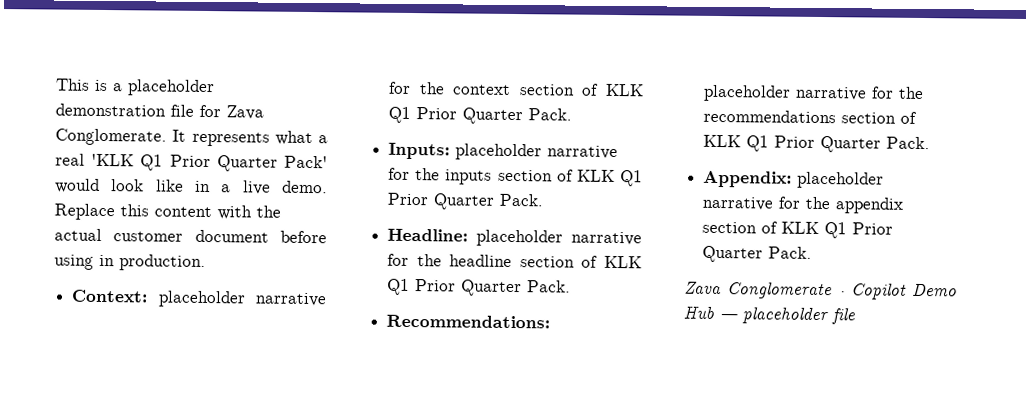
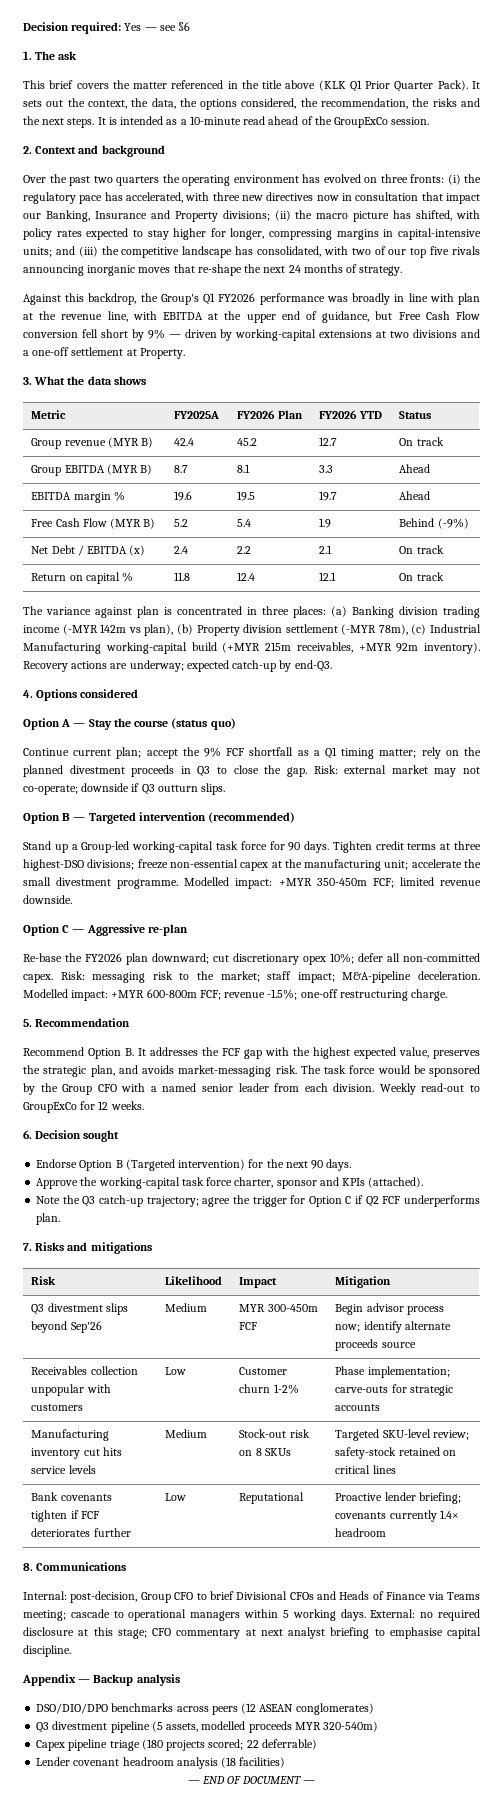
[56,78,215,97] [55,103,264,120] [55,128,328,147] [55,153,328,172] [55,178,328,195] [54,203,281,221] [54,228,327,244] [54,254,206,271] [71,289,327,308] [389,81,644,97] [388,106,573,125] [388,142,619,161] [388,167,643,187] [387,192,545,210] [387,228,642,247] [387,253,642,269] [387,278,572,297] [386,314,551,329] [703,84,925,102] [703,109,918,124] [703,134,931,153] [703,170,885,189] [702,196,905,214] [702,221,894,239] [702,245,813,263] [684,281,957,300] [683,306,855,325] This is a placeholder demonstration file for Zava Conglomerate. It represents what a real 'KLK Q1 Prior Quarter Pack' would look like in a live demo. Replace this content with the actual customer document before using in production. // Context: placeholder narrative for the context section of KLK Q1 Prior Quarter Pack. // Inputs: placeholder narrative for the inputs section of KLK Q1 Prior Quarter Pack. // Headline: placeholder narrative for the headline section of KLK Q1 Prior Quarter Pack. // Recommendations: placeholder narrative for the recommendations section of KLK Q1 Prior Quarter Pack. // Appendix: placeholder narrative for the appendix section of KLK Q1 Prior Quarter Pack. // Zava Conglomerate · Copilot Demo Hub — placeholder file -> [23,22,191,34] [23,51,78,60] [23,80,480,92] [23,98,481,110] [23,116,430,128] [23,145,165,157] [23,174,481,186] [23,192,480,204] [23,210,481,222] [23,228,481,240] [23,246,480,258] [23,264,403,276] [23,293,480,305] [23,311,480,323] [23,329,480,341] [23,347,185,359] [23,376,146,385] [31,410,67,419] [174,411,220,419] [237,410,303,419] [319,410,382,419] [399,411,432,419] [31,437,153,449] [174,438,195,446] [237,438,258,446] [319,437,338,446] [399,437,444,446] [31,464,152,476] [174,465,189,473] [237,464,251,473] [319,465,334,473] [399,464,431,473] [31,491,125,503] [174,491,193,501] [237,491,256,501] [319,491,338,501] [399,491,431,500] [31,518,156,529] [174,519,189,527] [237,519,252,527] [319,518,332,528] [399,518,469,529] [31,545,146,556] [174,546,189,554] [237,546,252,554] [319,545,333,554] [399,545,444,554] [31,572,133,584] [174,572,191,581] [237,572,256,581] [319,572,337,581] [399,572,444,581] [23,606,480,618] [23,624,481,636] [23,642,480,654] [23,660,332,672] [23,689,139,701] [23,718,236,730] [23,747,481,759] [23,765,481,777] [23,783,226,795] [23,812,296,824] [23,841,481,853] [23,859,482,871] [23,877,481,889] [23,895,72,904] [23,924,188,936] [23,953,480,965] [23,971,481,983] [23,989,448,1001] [23,1018,131,1027] [23,1047,480,1059] [23,1065,480,1077] [23,1083,480,1095] [23,1101,144,1113] [23,1130,120,1142] [36,1159,352,1171] [36,1177,424,1189] [36,1195,481,1207] [36,1213,61,1225] [23,1242,152,1254] [31,1276,57,1285] [165,1276,223,1285] [239,1277,278,1288] [335,1276,392,1288] [31,1303,128,1315] [31,1321,102,1333] [165,1303,208,1312] [239,1304,318,1312] [239,1322,258,1330] [335,1303,444,1315] [335,1321,451,1333] [335,1339,416,1351] [31,1366,138,1375] [31,1384,111,1396] [31,1404,84,1411] [165,1367,187,1375] [239,1367,288,1375] [239,1384,299,1394] [335,1366,450,1378] [335,1384,453,1396] [335,1404,381,1411] [31,1429,110,1441] [31,1447,122,1459] [31,1465,96,1474] [165,1429,208,1438] [239,1429,310,1438] [239,1448,291,1456] [335,1429,469,1441] [335,1447,456,1459] [335,1465,396,1474] [31,1492,112,1501] [31,1510,99,1522] [31,1528,131,1537] [165,1493,187,1501] [239,1492,305,1504] [335,1492,461,1504] [335,1510,459,1522] [335,1528,387,1537] [23,1562,127,1571] [23,1591,480,1603] [23,1609,480,1621] [23,1627,481,1639] [23,1645,71,1657] [22,1674,180,1686] [36,1703,374,1715] [36,1721,379,1733] [36,1739,317,1751] [36,1757,286,1769] [187,1776,316,1784] Decision required: Yes — see §6 // 1. The ask // This brief covers the matter referenced in the title above (KLK Q1 Prior Quarter Pack). It sets out the context, the data, the options considered, the recommendation, the risks and the next steps. It is intended as a 10-minute read ahead of the GroupExCo session. // 2. Context and background // Over the past two quarters the operating environment has evolved on three fronts: (i) the regulatory pace has accelerated, with three new directives now in consultation that impact our Banking, Insurance and Property divisions; (ii) the macro picture has shifted, with policy rates expected to stay higher for longer, compressing margins in capital-intensive units; and (iii) the competitive landscape has consolidated, with two of our top five rivals announcing inorganic moves that re-shape the next 24 months of strategy. // Against this backdrop, the Group's Q1 FY2026 performance was broadly in line with plan at the revenue line, with EBITDA at the upper end of guidance, but Free Cash Flow conversion fell short by 9% — driven by working-capital extensions at two divisions and a one-off settlement at Property. // 3. What the data shows // Metric | FY2025A | FY2026 Plan | FY2026 YTD | Status // Group revenue (MYR B) | 42.4 | 45.2 | 12.7 | On track // Group EBITDA (MYR B) | 8.7 | 8.1 | 3.3 | Ahead // EBITDA margin % | 19.6 | 19.5 | 19.7 | Ahead // Free Cash Flow (MYR B) | 5.2 | 5.4 | 1.9 | Behind (-9%) // Net Debt / EBITDA (x) | 2.4 | 2.2 | 2.1 | On track // Return on capital % | 11.8 | 12.4 | 12.1 | On track // The variance against plan is concentrated in three places: (a) Banking division trading income (-MYR 142m vs plan), (b) Property division settlement (-MYR 78m), (c) Industrial Manufacturing working-capital build (+MYR 215m receivables, +MYR 92m inventory). Recovery actions are underway; expected catch-up by end-Q3. // 4. Options considered // Option A — Stay the course (status quo) // Continue current plan; accept the 9% FCF shortfall as a Q1 timing matter; rely on the planned divestment proceeds in Q3 to close the gap. Risk: external market may not co-operate; downside if Q3 outturn slips. // Option B — Targeted intervention (recommended) // Stand up a Group-led working-capital task force for 90 days. Tighten credit terms at three highest-DSO divisions; freeze non-essential capex at the manufacturing unit; accelerate the small divestment programme. Modelled impact: +MYR 350-450m FCF; limited revenue downside. // Option C — Aggressive re-plan // Re-base the FY2026 plan downward; cut discretionary opex 10%; defer all non-committed capex. Risk: messaging risk to the market; staff impact; M&A-pipeline deceleration. Modelled impact: +MYR 600-800m FCF; revenue -1.5%; one-off restructuring charge. // 5. Recommendation // Recommend Option B. It addresses the FCF gap with the highest expected value, preserves the strategic plan, and avoids market-messaging risk. The task force would be sponsored by the Group CFO with a named senior leader from each division. Weekly read-out to GroupExCo for 12 weeks. // 6. Decision sought // Endorse Option B (Targeted intervention) for the next 90 days. // Approve the working-capital task force charter, sponsor and KPIs (attached). // Note the Q3 catch-up trajectory; agree the trigger for Option C if Q2 FCF underperforms plan. // 7. Risks and mitigations // Risk | Likelihood | Impact | Mitigation // Q3 divestment slips beyond Sep'26 | Medium | MYR 300-450m FCF | Begin advisor process now; identify alternate proceeds source // Receivables collection unpopular with customers | Low | Customer churn 1-2% | Phase implementation; carve-outs for strategic accounts // Manufacturing inventory cut hits service levels | Medium | Stock-out risk on 8 SKUs | Targeted SKU-level review; safety-stock retained on critical lines // Bank covenants tighten if FCF deteriorates further | Low | Reputational | Proactive lender briefing; covenants currently 1.4× headroom // 8. Communications // Internal: post-decision, Group CFO to brief Divisional CFOs and Heads of Finance via Teams meeting; cascade to operational managers within 5 working days. External: no required disclosure at this stage; CFO commentary at next analyst briefing to emphasise capital discipline. // Appendix — Backup analysis // DSO/DIO/DPO benchmarks across peers (12 ASEAN conglomerates) // Q3 divestment pipeline (5 assets, modelled proceeds MYR 320-540m) // Capex pipeline triage (180 projects scored; 22 deferrable) // Lender covenant headroom analysis (18 facilities) // — END OF DOCUMENT —

